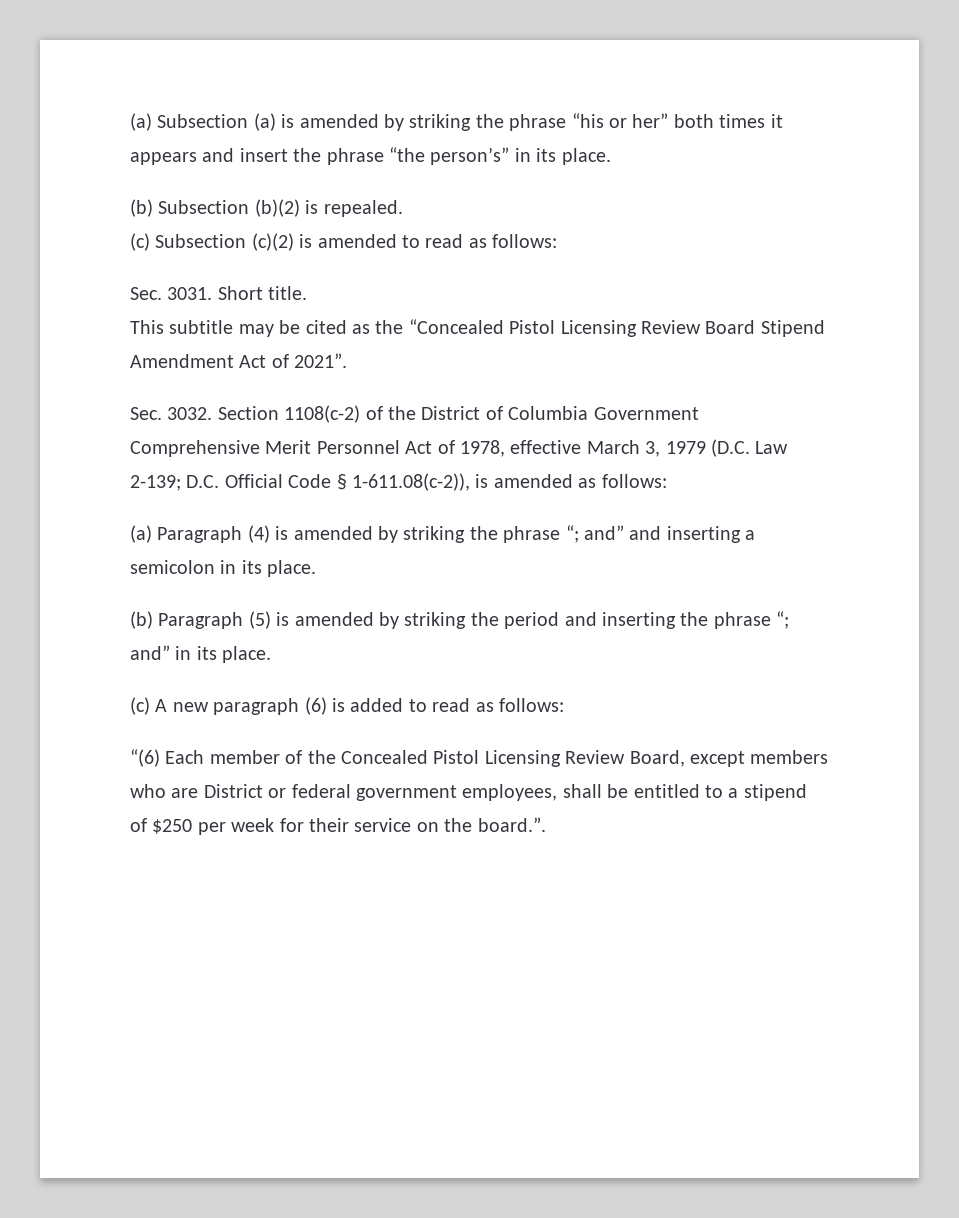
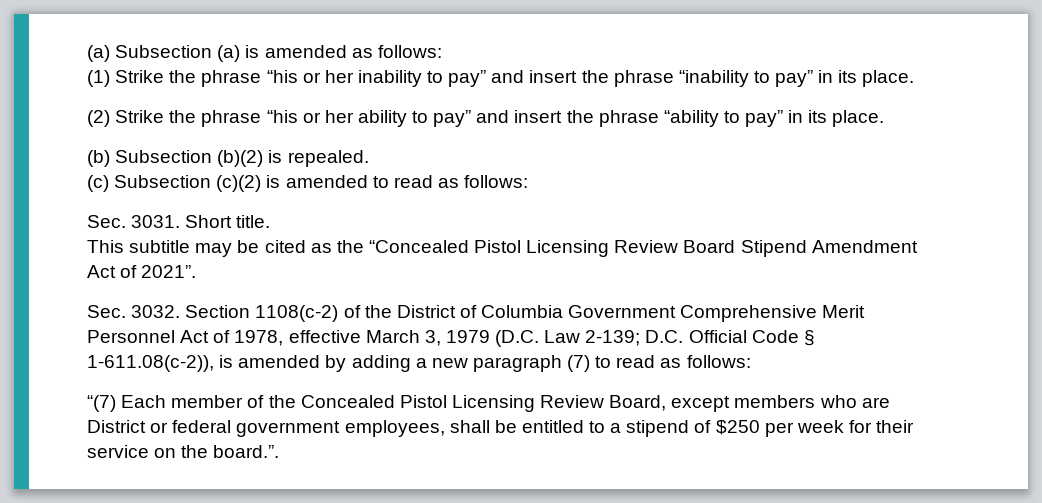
[384,113,783,131] [130,147,510,165] by striking the phrase “his or her” both times it appears and insert the phrase “the person’s” -> [351,45,442,58] [87,70,915,87] [87,110,784,127] as follows: // (1) Strike the phrase “his or her inability to pay” and insert the phrase “inability to pay” in its place. // (2) Strike the phrase “his or her ability to pay” and insert the phrase “ability to pay”
[578,474,667,488] [130,525,756,543] [130,560,317,577] [130,611,790,629] [130,645,272,663] [130,697,564,715] [130,749,160,767] as follows: // (a) Paragraph (4) is amended by striking the phrase “; and” and inserting a semicolon in its place. // (b) Paragraph (5) is amended by striking the period and inserting the phrase “; and” in its place. // (c) A new paragraph (6) is added to read as follows: // “(6) -> [325,355,751,372] [87,395,116,412] by adding a new paragraph (7) to read as follows: // “(7)

